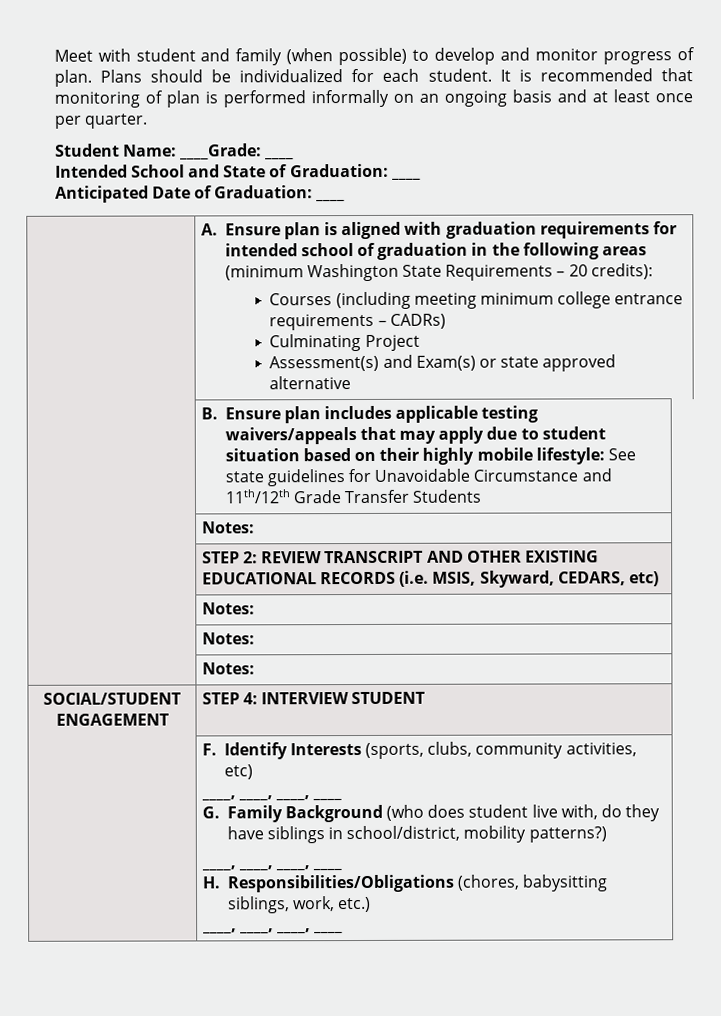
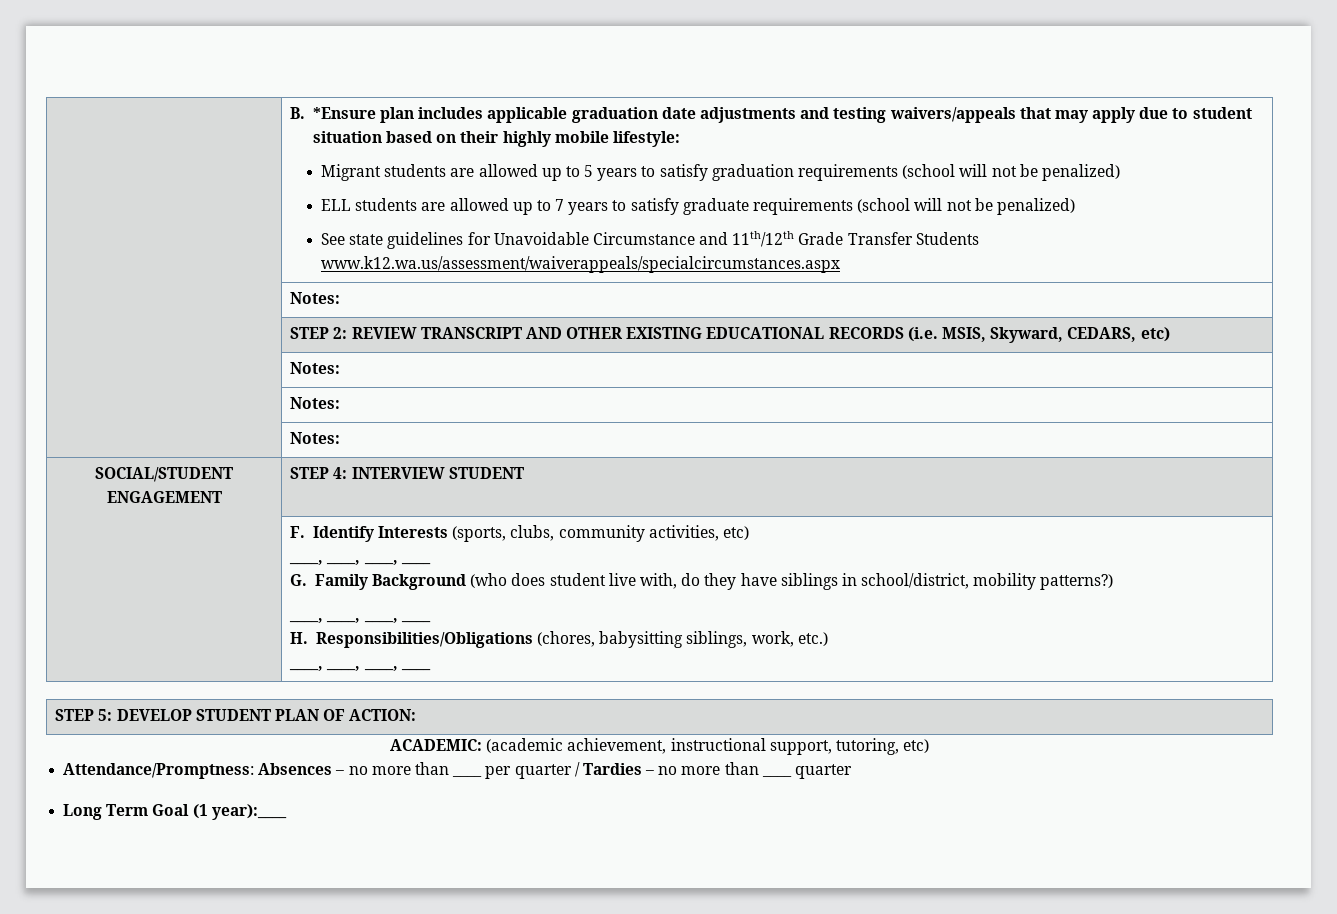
[53,47,695,66] [53,68,693,87] [53,89,693,108] [53,113,148,129] [54,143,295,160] [54,163,421,180] [54,185,346,203] [200,221,677,240] [224,242,647,260] [224,263,653,282] [269,291,684,310] [269,313,446,331] [269,333,420,352] [269,354,617,372] [269,376,352,390] [200,405,479,424] Meet with student and family (when possible) to develop and monitor progress of plan. Plans should be individualized for each student. It is recommended that monitoring of plan is performed informally on an ongoing basis and at least once per quarter. // Student Name: ____Grade: ____ // Intended School and State of Graduation: ____ // Anticipated Date of Graduation: ____ // | A. Ensure plan is aligned with graduation requirements for intended school of graduation in the following areas (minimum Washington State Requirements – 20 credits): // Courses (including meeting minimum college entrance requirements – CADRs) // Culminating Project // Assessment(s) and Exam(s) or state approved alternative // | B. Ensure plan includes applicable -> [290,107,830,123] | B. *Ensure plan includes applicable graduation date adjustments and
(605, 456) none -> [320,164,1120,181] [320,198,1075,215] // Migrant students are allowed up to 5 years to satisfy graduation requirements (school will not be penalized) // ELL students are allowed up to 7 years to satisfy graduate requirements (school will not be penalized) //
(482, 496) none -> [320,256,840,273] www.k12.wa.us/assessment/waiverappeals/specialcircumstances.aspx
(344, 932) none -> [55,709,417,721] [389,738,930,755] [63,762,449,779] [452,762,759,779] [761,764,853,779] [63,804,287,820] // STEP 5: DEVELOP STUDENT PLAN OF ACTION: // ACADEMIC: (academic achievement, instructional support, tutoring, etc) // Attendance/Promptness: Absences – no more than ____ per quarter / Tardies – no more than ____ quarter // Long Term Goal (1 year):____

